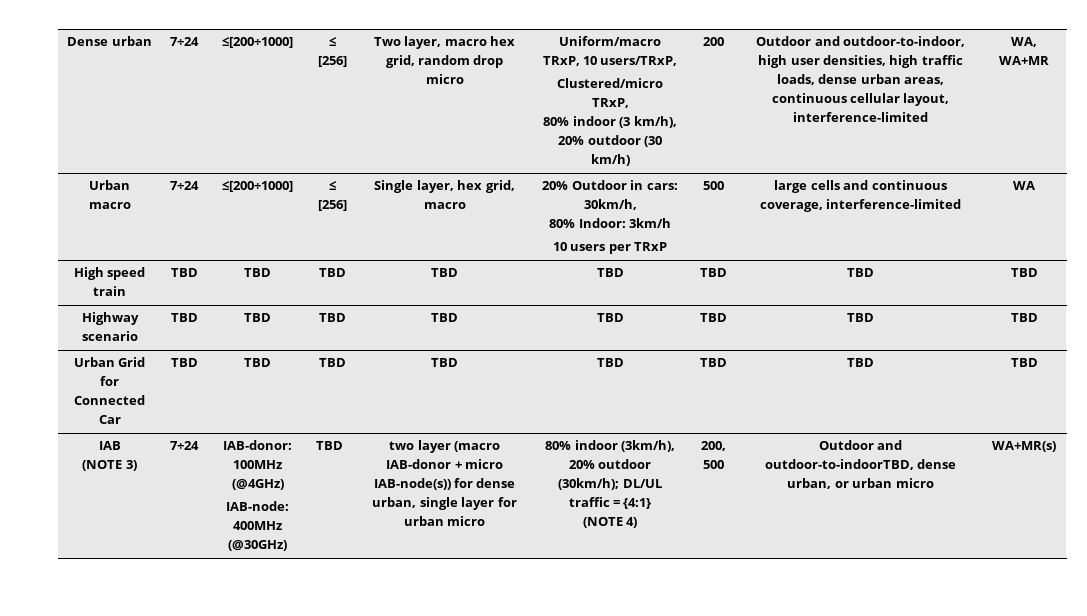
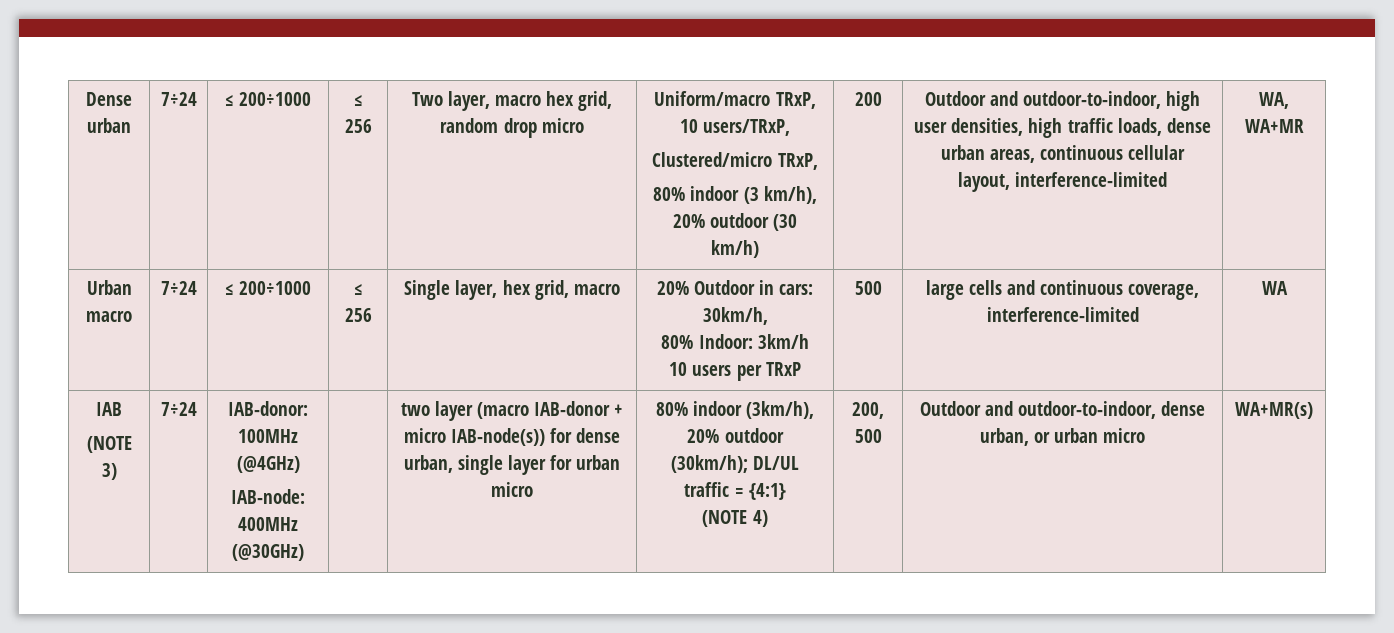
[222,37,293,48] [328,37,336,46] [317,56,347,67] ≤[200÷1000] | ≤ [256] -> [224,92,312,106] [353,95,363,106] [344,119,372,133] ≤ 200÷1000 | ≤ 256
[222,181,293,192] [328,181,336,190] [317,200,347,211] ≤[200÷1000] | ≤ [256] -> [224,281,312,295] [353,284,363,295] [344,308,372,322] ≤ 200÷1000 | ≤ 256
[73,267,146,280] [93,286,126,296] [170,268,198,277] [244,268,271,277] [318,268,346,277] [431,268,458,277] [596,268,624,277] [700,268,727,277] [847,268,874,277] [1010,268,1038,277] [81,312,139,325] [81,331,138,341] [170,313,198,322] [244,313,271,322] [318,313,346,322] [431,313,458,322] [596,313,624,322] [700,313,727,322] [847,313,874,322] [1010,313,1038,322] [73,357,146,367] [100,376,119,386] [74,395,145,405] [98,415,121,424] [170,358,198,367] [244,358,271,367] [318,358,346,367] [431,358,458,367] [596,358,624,367] [700,358,727,367] [847,358,874,367] [1010,358,1038,367] // High speed train | TBD | TBD | TBD | TBD | TBD | TBD | TBD | TBD // Highway scenario | TBD | TBD | TBD | TBD | TBD | TBD | TBD | TBD // Urban Grid for Connected Car | TBD | TBD | TBD | TBD | TBD | TBD | TBD | TBD -> (1288, 288) none
[315,441,343,450] TBD -> (304, 552) none
[764,459,914,470] outdoor-to-indoorTBD, -> [1018,401,1157,419] outdoor-to-indoor,

